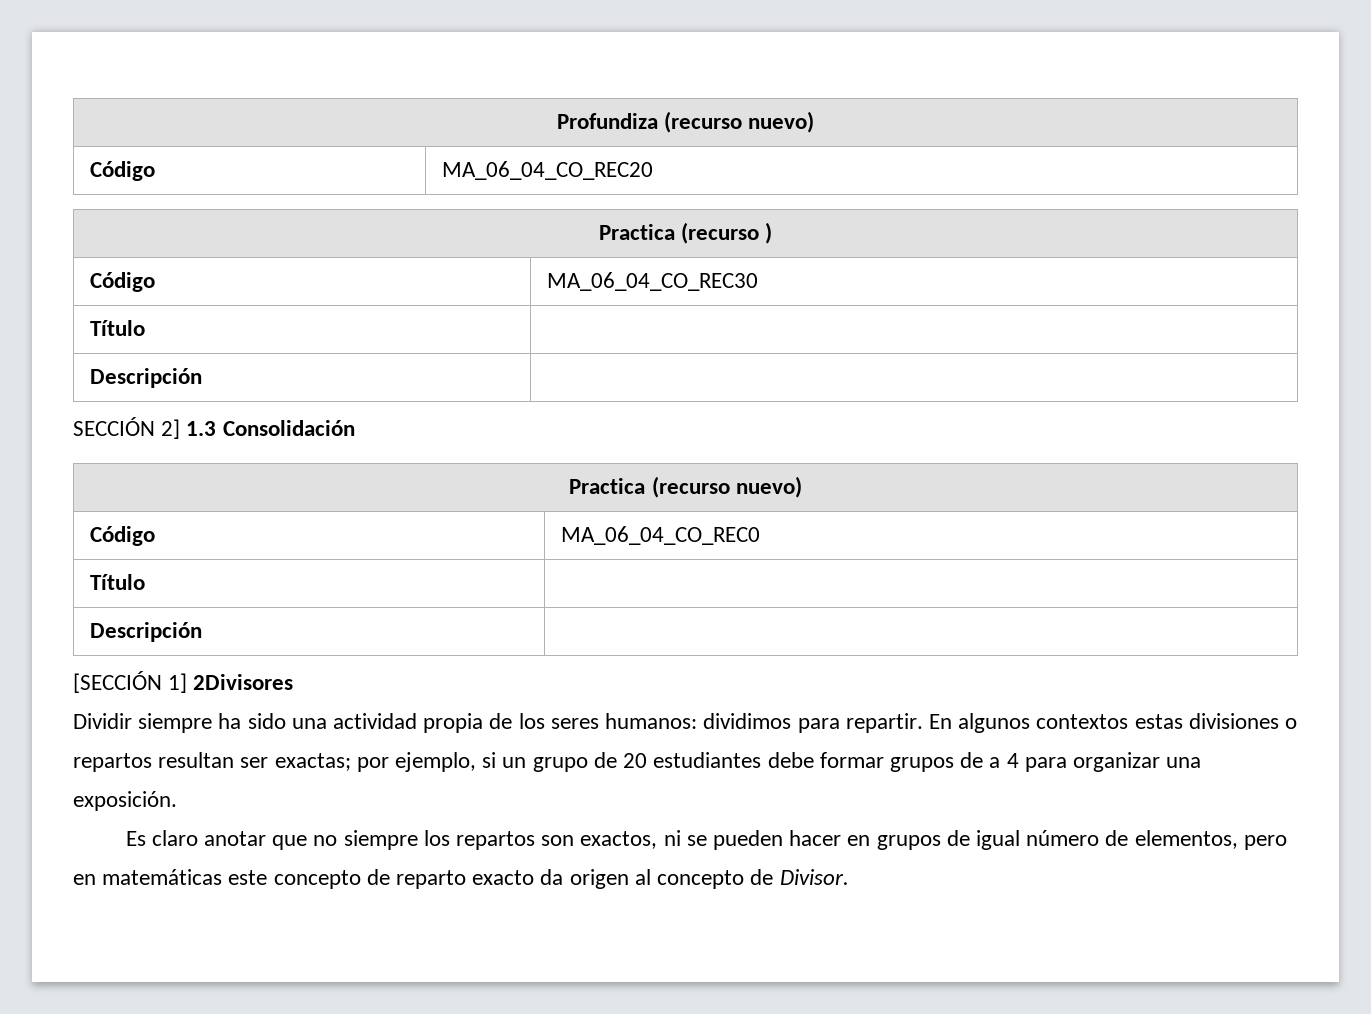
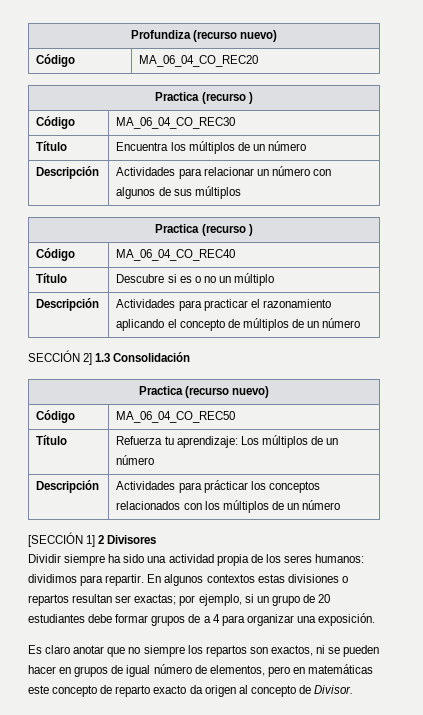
[89,368,202,388] // Descripción | -> [116,141,306,154] [36,166,100,179] [116,166,331,179] [116,186,241,199] [155,224,253,236] [36,248,76,261] [116,249,236,261] [36,273,68,283] [116,273,275,286] [36,298,100,311] [116,299,331,311] [116,318,361,331] Encuentra los múltiplos de un número // Descripción | Actividades para relacionar un número con algunos de sus múltiplos // Practica (recurso ) // Código | MA_06_04_CO_REC40 // Título | Descubre si es o no un múltiplo // Descripción | Actividades para practicar el razonamiento aplicando el concepto de múltiplos de un número
[560,526,760,545] [89,574,145,590] [89,622,202,642] MA_06_04_CO_REC0 // Título | // Descripción | -> [116,411,236,423] [36,435,68,445] [116,435,339,448] [116,455,155,465] [36,480,100,493] [116,480,320,493] [116,500,341,513] MA_06_04_CO_REC50 // Título | Refuerza tu aprendizaje: Los múltiplos de un número // Descripción | Actividades para prácticar los conceptos relacionados con los múltiplos de un número
[193,674,294,690] 2Divisores -> [98,535,157,544] 2 Divisores

